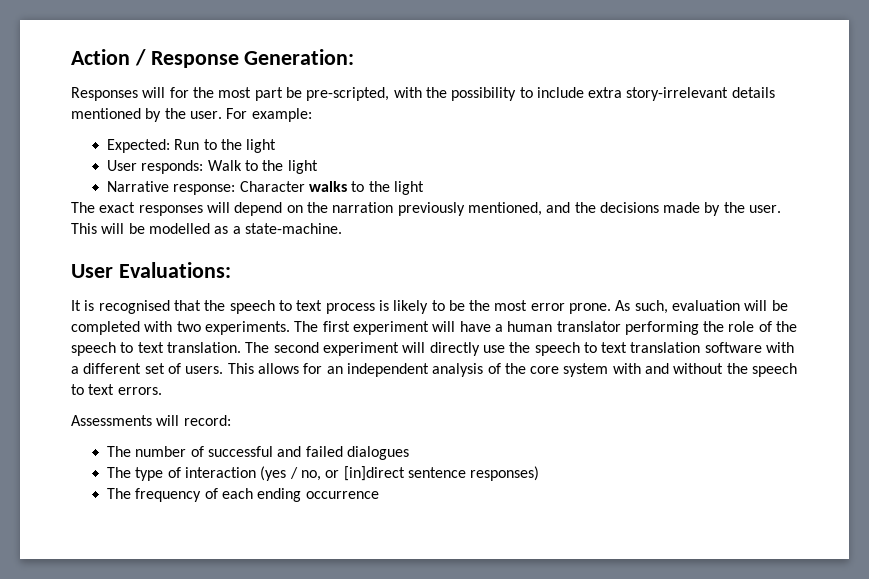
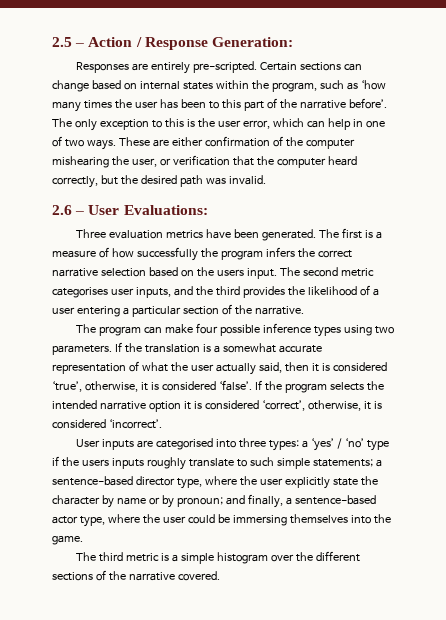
(71, 57) none -> [52,37,85,47] 2.5 –
[142,87,775,101] [71,108,312,122] [107,139,277,153] [107,160,318,174] [107,181,425,195] [71,202,782,216] [71,223,342,234] [71,262,231,278] [71,300,788,314] [71,321,798,335] [71,342,795,356] [71,363,798,377] [71,384,162,395] [71,415,231,426] [107,446,410,460] [107,466,540,481] [107,488,379,502] will for the most part be pre-scripted, with the possibility to include extra story-irrelevant details mentioned by the user. For example: // Expected: Run to the light // User responds: Walk to the light // Narrative response: Character walks to the light // The exact responses will depend on the narration previously mentioned, and the decisions made by the user. This will be modelled as a state-machine. // User Evaluations: // It is recognised that the speech to text process is likely to be the most error prone. As such, evaluation will be completed with two experiments. The first experiment will have a human translator performing the role of the speech to text translation. The second experiment will directly use the speech to text translation software with a different set of users. This allows for an independent analysis of the core system with and without the speech to text errors. // Assessments will record: // The number of successful and failed dialogues // The type of interaction (yes / no, or [in]direct sentence responses) // The frequency of each ending occurrence -> [132,61,362,74] [52,80,386,92] [52,98,387,112] [52,118,385,131] [52,136,355,150] [52,155,357,168] [52,175,266,188] [52,205,208,215] [76,228,382,241] [52,247,352,261] [52,267,374,279] [52,285,379,298] [52,304,304,317] [76,323,394,337] [52,342,322,355] [52,361,387,375] [52,380,384,393] [52,400,382,412] [52,419,162,429] [76,438,389,451] [52,456,382,470] [52,476,378,489] [52,494,376,508] [52,514,391,527] [52,535,83,545] [76,551,360,564] [52,570,220,581] are entirely pre-scripted. Certain sections can change based on internal states within the program, such as ‘how many times the user has been to this part of the narrative before’. The only exception to this is the user error, which can help in one of two ways. These are either confirmation of the computer mishearing the user, or verification that the computer heard correctly, but the desired path was invalid. // 2.6 – User Evaluations: // Three evaluation metrics have been generated. The first is a measure of how successfully the program infers the correct narrative selection based on the users input. The second metric categorises user inputs, and the third provides the likelihood of a user entering a particular section of the narrative. // The program can make four possible inference types using two parameters. If the translation is a somewhat accurate representation of what the user actually said, then it is considered ‘true’, otherwise, it is considered ‘false’. If the program selects the intended narrative option it is considered ‘correct’, otherwise, it is considered ‘incorrect’. // User inputs are categorised into three types: a ‘yes’ / ‘no’ type if the users inputs roughly translate to such simple statements; a sentence-based director type, where the user explicitly state the character by name or by pronoun; and finally, a sentence-based actor type, where the user could be immersing themselves into the game. // The third metric is a simple histogram over the different sections of the narrative covered.

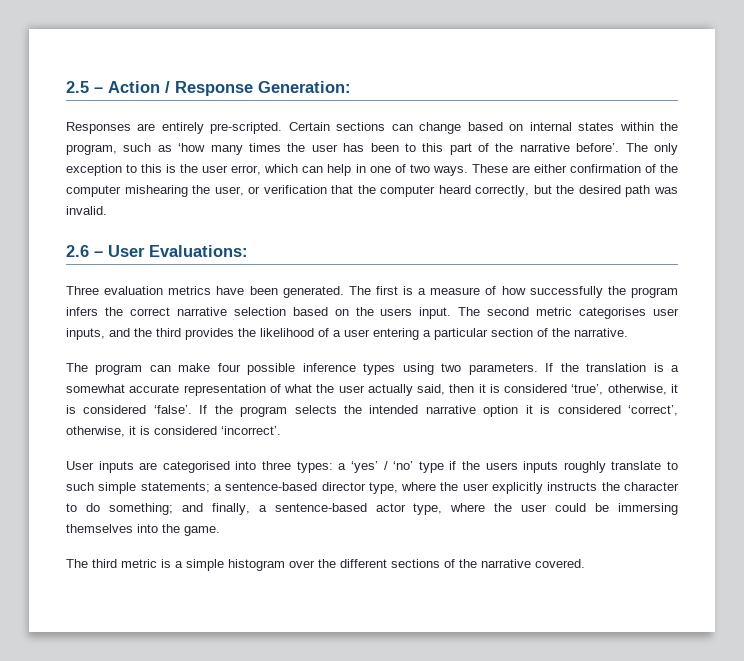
[332,478,358,486] state -> [547,482,598,491] instructs
[101,495,223,508] by name or by pronoun; -> [66,503,173,515] to do something;

